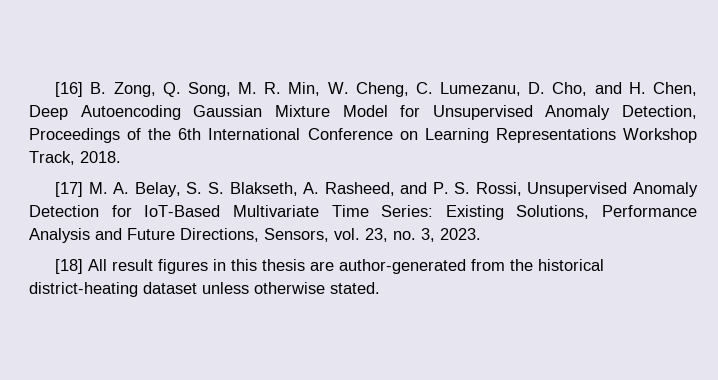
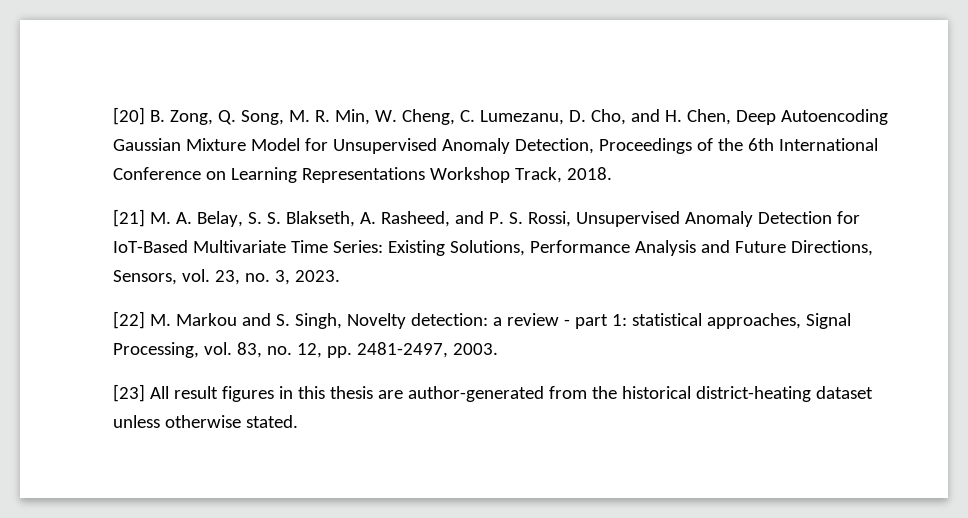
[55,82,84,97] [16] -> [113,107,145,125] [20]
[55,182,84,197] [17] -> [113,209,145,227] [21]
[55,259,84,274] [18] -> [113,311,851,329] [113,342,498,358] [113,384,145,402] [22] M. Markou and S. Singh, Novelty detection: a review - part 1: statistical approaches, Signal Processing, vol. 83, no. 12, pp. 2481-2497, 2003. // [23]

